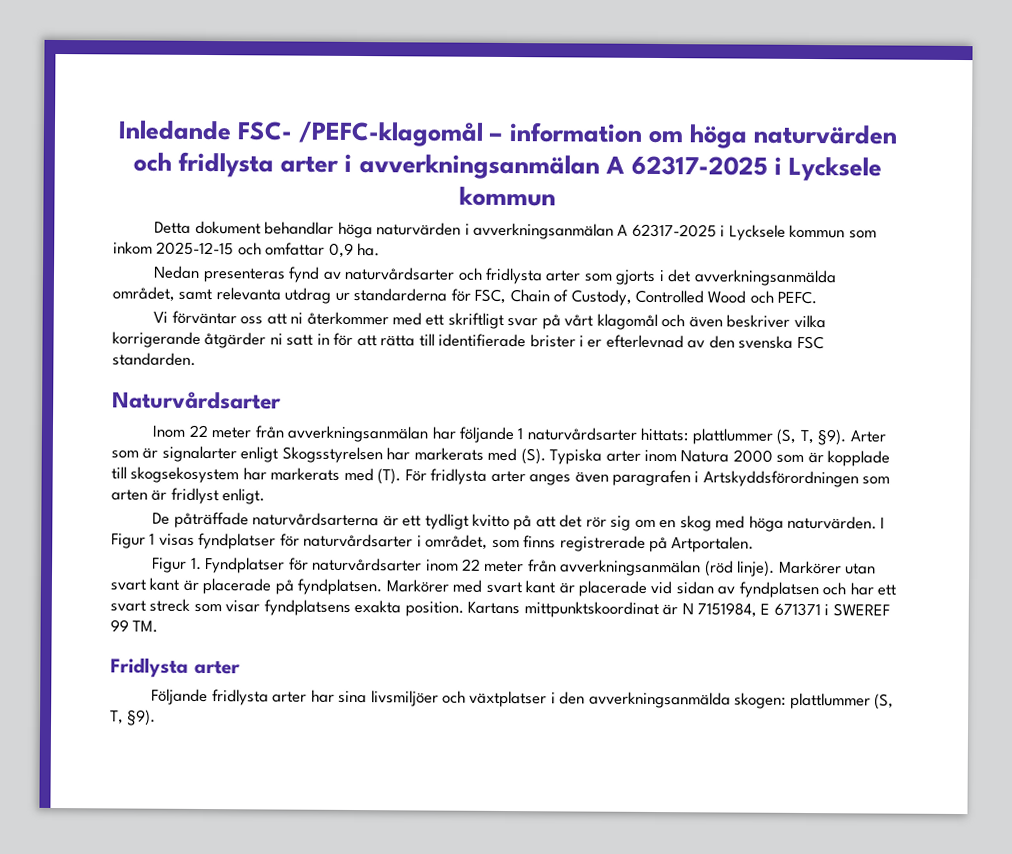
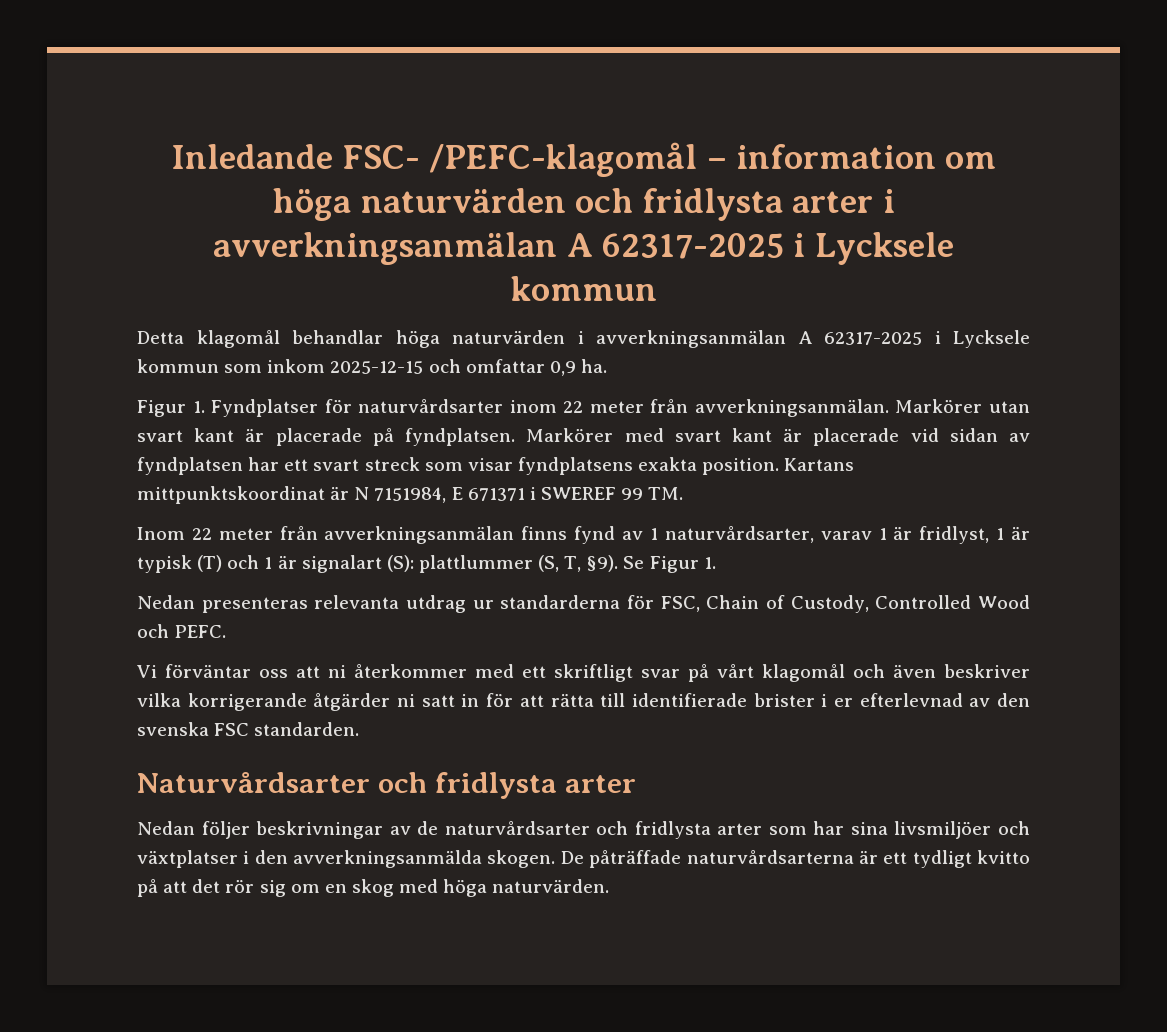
[194,220,261,235] dokument -> [196,330,280,348] klagomål
[153,265,837,287] [112,286,213,302] Nedan presenteras fynd av naturvårdsarter och fridlysta arter som gjorts i det avverkningsanmälda området, samt -> [137,399,1030,417] [137,428,1030,446] [137,457,855,475] [137,486,684,504] [137,526,1030,544] [137,555,716,573] [137,595,308,613] Figur 1. Fyndplatser för naturvårdsarter inom 22 meter från avverkningsanmälan. Markörer utan svart kant är placerade på fyndplatsen. Markörer med svart kant är placerade vid sidan av fyndplatsen har ett svart streck som visar fyndplatsens exakta position. Kartans mittpunktskoordinat är N 7151984, E 671371 i SWEREF 99 TM. // Inom 22 meter från avverkningsanmälan finns fynd av 1 naturvårdsarter, varav 1 är fridlyst, 1 är typisk (T) och 1 är signalart (S): plattlummer (S, T, §9). Se Figur 1. // Nedan presenteras
[152,424,886,446] [111,445,891,467] [111,466,891,488] [111,487,266,505] // Inom 22 meter från avverkningsanmälan har följande 1 naturvårdsarter hittats: plattlummer (S, T, §9). Arter som är signalarter enligt Skogsstyrelsen har markerats med (S). Typiska arter inom Natura 2000 som är kopplade till skogsekosystem har markerats med (T). För fridlysta arter anges även paragrafen i Artskyddsförordningen som arten är fridlyst enligt. // -> [377,772,636,799] [137,821,1030,839] [137,850,556,868] och fridlysta arter // Nedan följer beskrivningar av de naturvårdsarter och fridlysta arter som har sina livsmiljöer och växtplatser i den avverkningsanmälda skogen.
[880,517,886,529] [111,532,755,553] [152,557,877,577] [110,577,897,599] [110,598,890,619] [110,619,159,633] [110,657,241,678] [151,688,895,710] [110,709,157,726] I Figur 1 visas fyndplatser för naturvårdsarter i området, som finns registrerade på Artportalen. // Figur 1. Fyndplatser för naturvårdsarter inom 22 meter från avverkningsanmälan (röd linje). Markörer utan svart kant är placerade på fyndplatsen. Markörer med svart kant är placerade vid sidan av fyndplatsen och har ett svart streck som visar fyndplatsens exakta position. Kartans mittpunktskoordinat är N 7151984, E 671371 i SWEREF 99 TM. // Fridlysta arter // Följande fridlysta arter har sina livsmiljöer och växtplatser i den avverkningsanmälda skogen: plattlummer (S, T, §9). -> (610, 886) none

